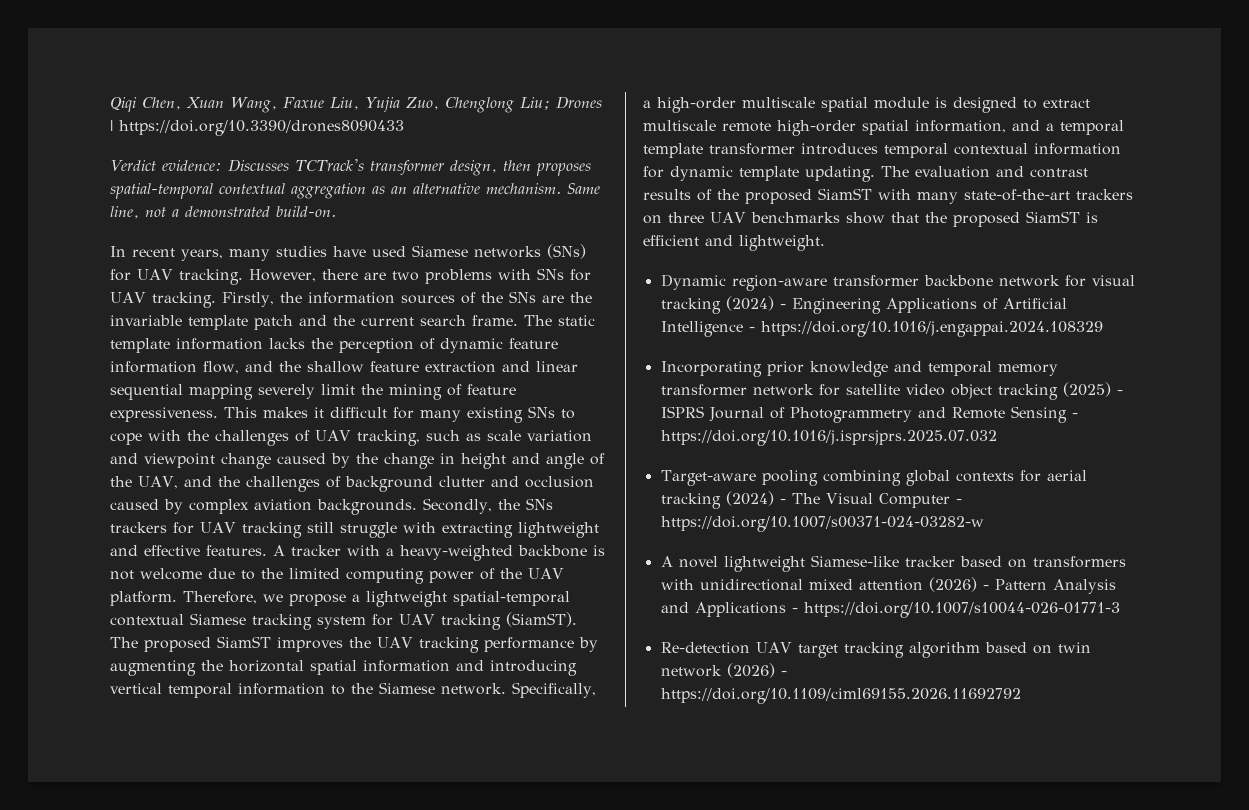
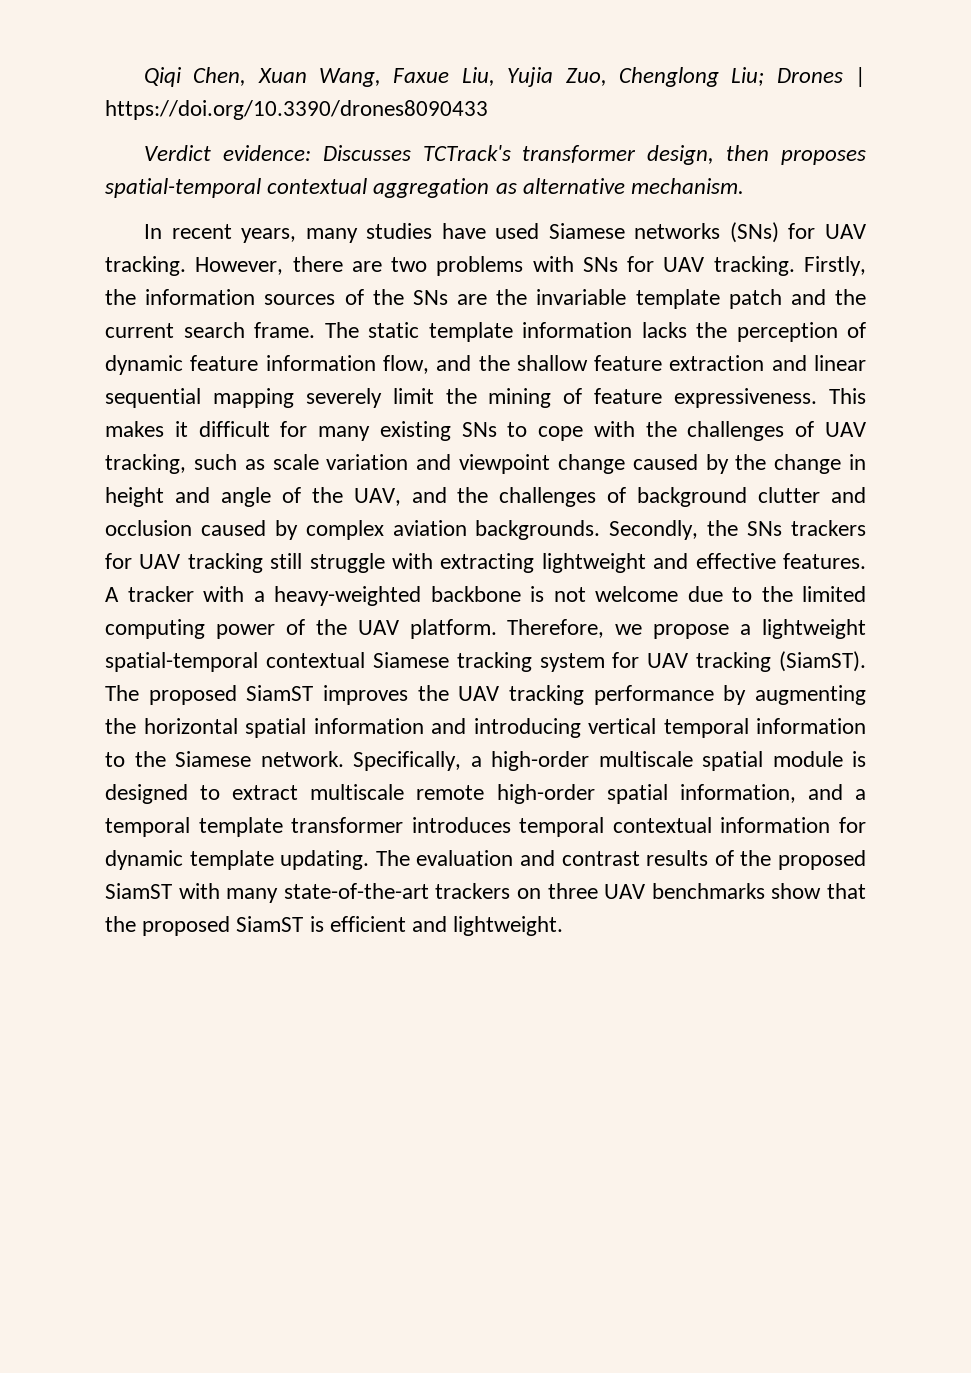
[391,186,407,194] an -> (517, 188) none
[567,183,600,194] [110,206,336,219] Same line, not a demonstrated build-on. -> (745, 186) none
[660,274,1135,291] [660,296,1067,314] [660,321,1103,337] [660,361,1058,377] [660,382,1123,400] [660,406,1078,423] [660,430,997,446] [660,470,1087,486] [660,491,962,509] [660,516,984,532] [660,555,1126,572] [660,577,1116,594] [660,602,1120,618] [660,642,1091,658] [660,663,787,678] [660,688,1021,704] // Dynamic region-aware transformer backbone network for visual tracking (2024) - Engineering Applications of Artificial Intelligence - https://doi.org/10.1016/j.engappai.2024.108329 // Incorporating prior knowledge and temporal memory transformer network for satellite video object tracking (2025) - ISPRS Journal of Photogrammetry and Remote Sensing - https://doi.org/10.1016/j.isprsjprs.2025.07.032 // Target-aware pooling combining global contexts for aerial tracking (2024) - The Visual Computer - https://doi.org/10.1007/s00371-024-03282-w // A novel lightweight Siamese-like tracker based on transformers with unidirectional mixed attention (2026) - Pattern Analysis and Applications - https://doi.org/10.1007/s10044-026-01771-3 // Re-detection UAV target tracking algorithm based on twin network (2026) - https://doi.org/10.1109/ciml69155.2026.11692792 -> (564, 926) none

